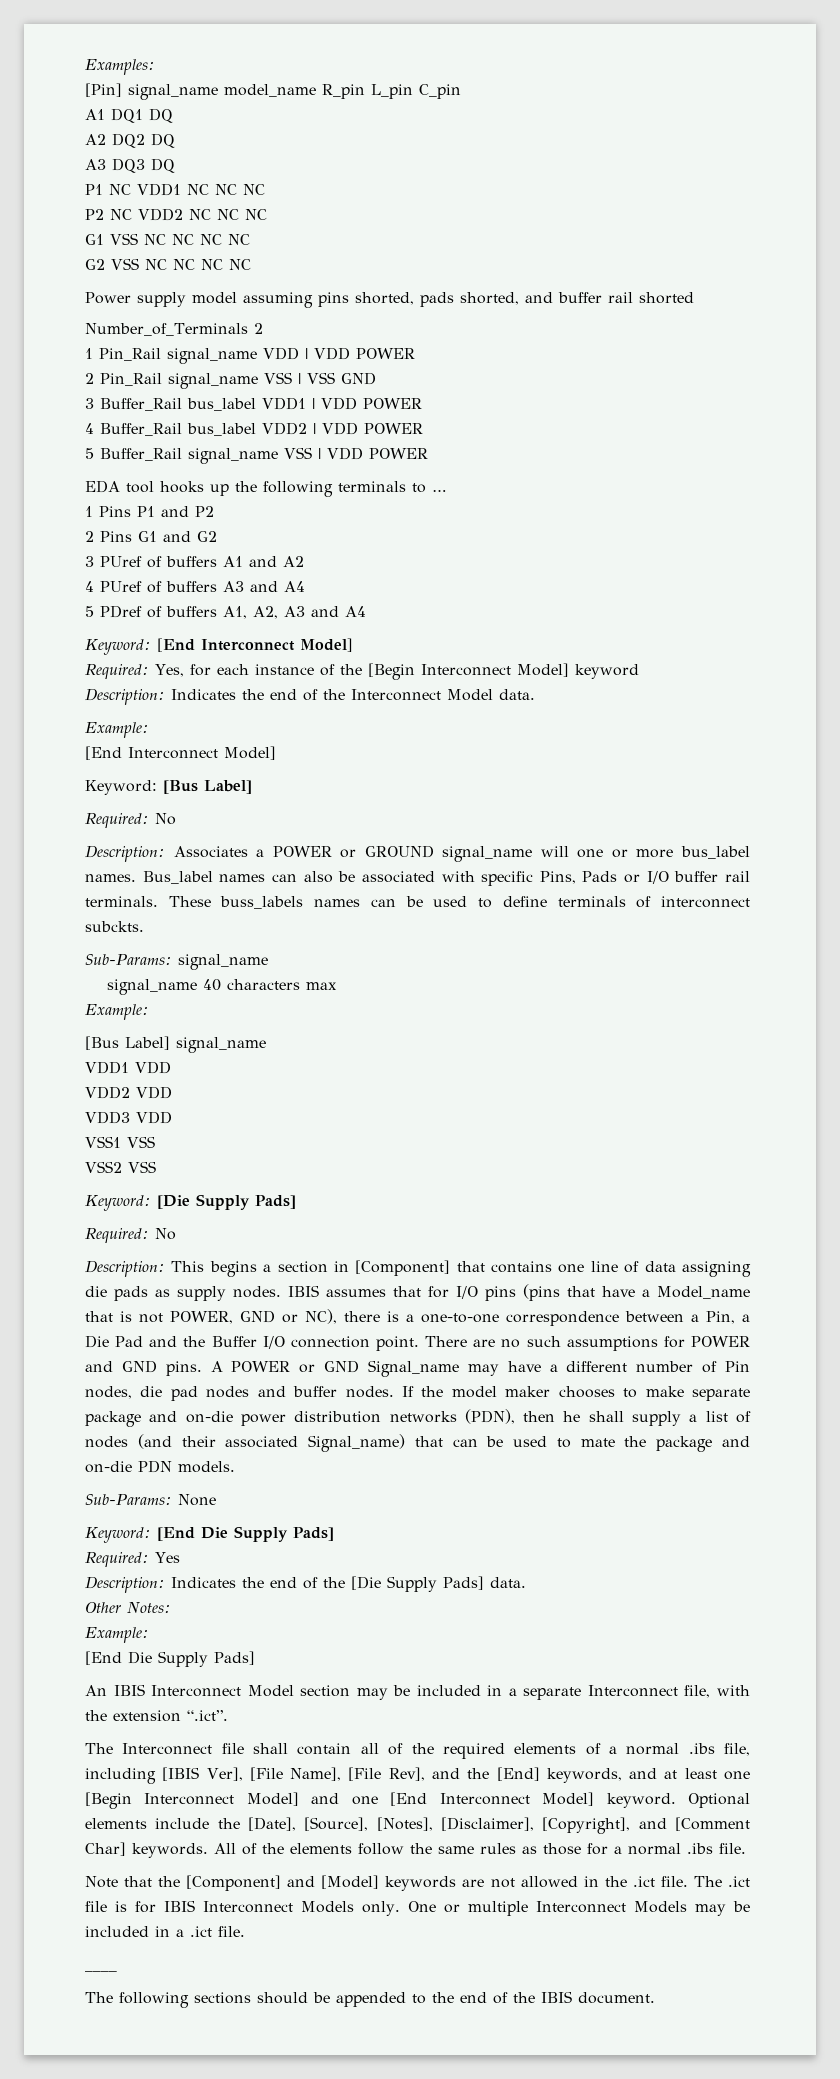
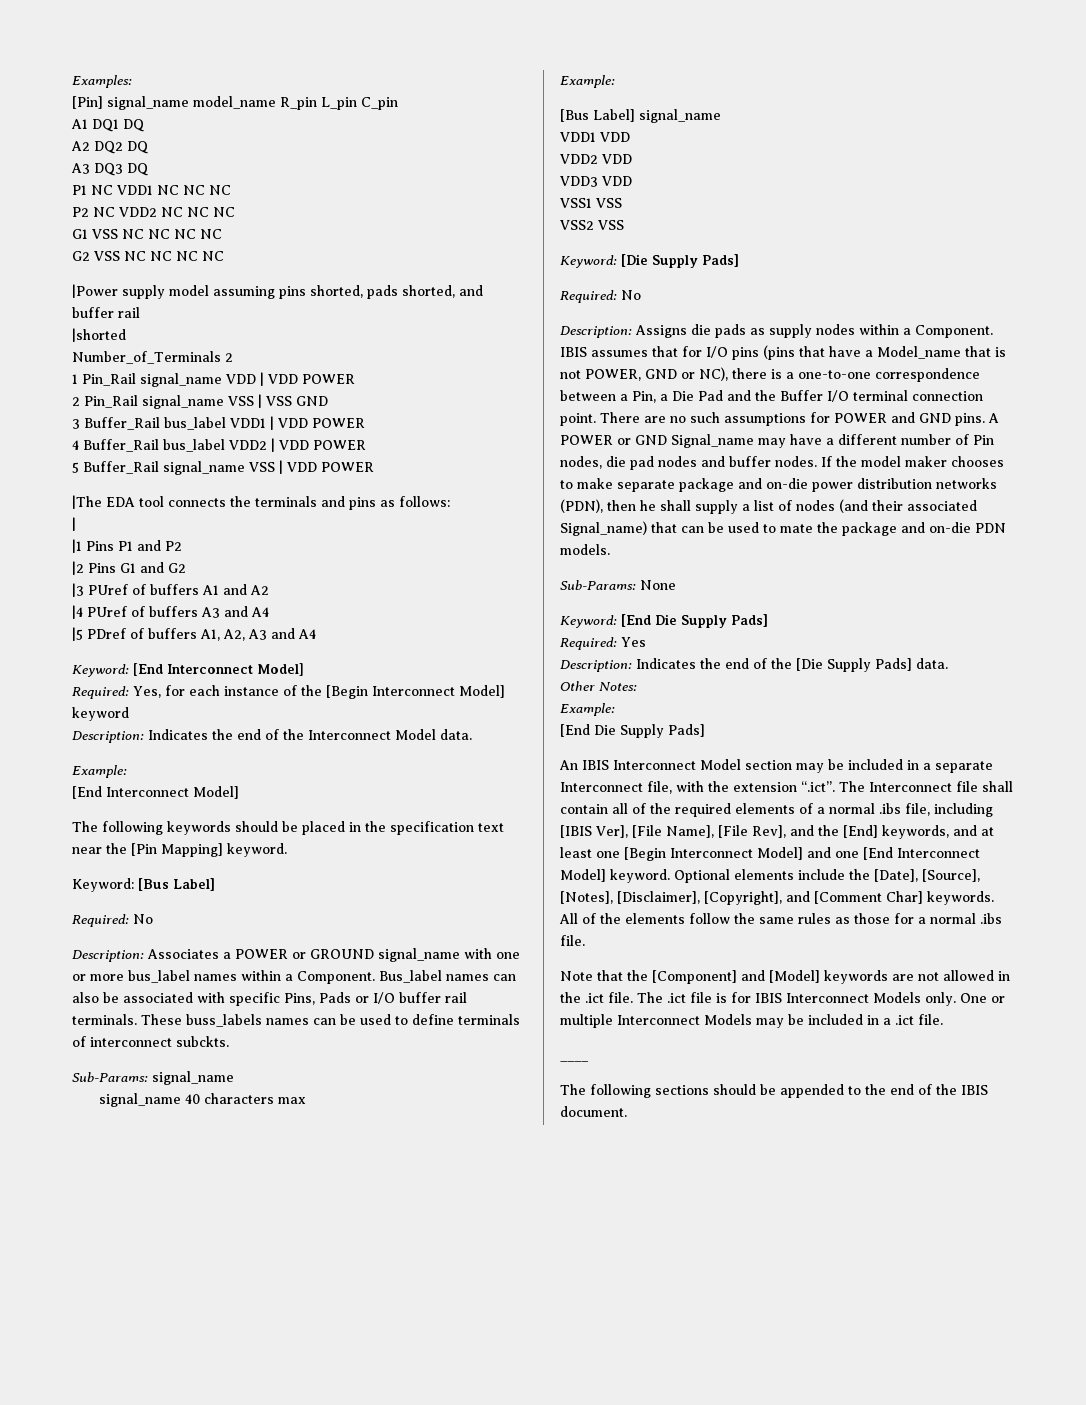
[85,292,131,304] Power -> [72,284,118,298] |Power
[639,292,694,304] shorted -> [72,328,126,342] // |shorted
(428, 453) none -> [72,495,102,509] |The
[160,481,446,497] [85,506,93,517] hooks up the following terminals to … // 1 -> [168,496,450,510] [72,517,76,531] [72,539,82,553] connects the terminals and pins as follows: // | // |1
[85,531,94,542] 2 -> [72,561,84,575] |2
[85,556,94,567] 3 -> [72,583,84,597] |3
[85,581,94,592] 4 -> [72,605,83,619] |4
[85,606,94,617] 5 -> [72,627,83,641] |5
(276, 753) none -> [72,821,504,835] [72,843,287,857] // The following keywords should be placed in the specification text near the [Pin Mapping] keyword.
[540,846,569,857] will -> [464,948,492,959] with
[85,874,136,882] names. -> [194,970,375,984] names within a Component.
[171,1260,751,1277] [85,1286,281,1301] This begins a section in [Component] that contains one line of data assigning die pads as supply nodes. -> [635,324,993,338] Assigns die pads as supply nodes within a Component.
(285, 1342) none -> [853,390,908,401] terminal
(228, 1715) // -> (835, 786) none

